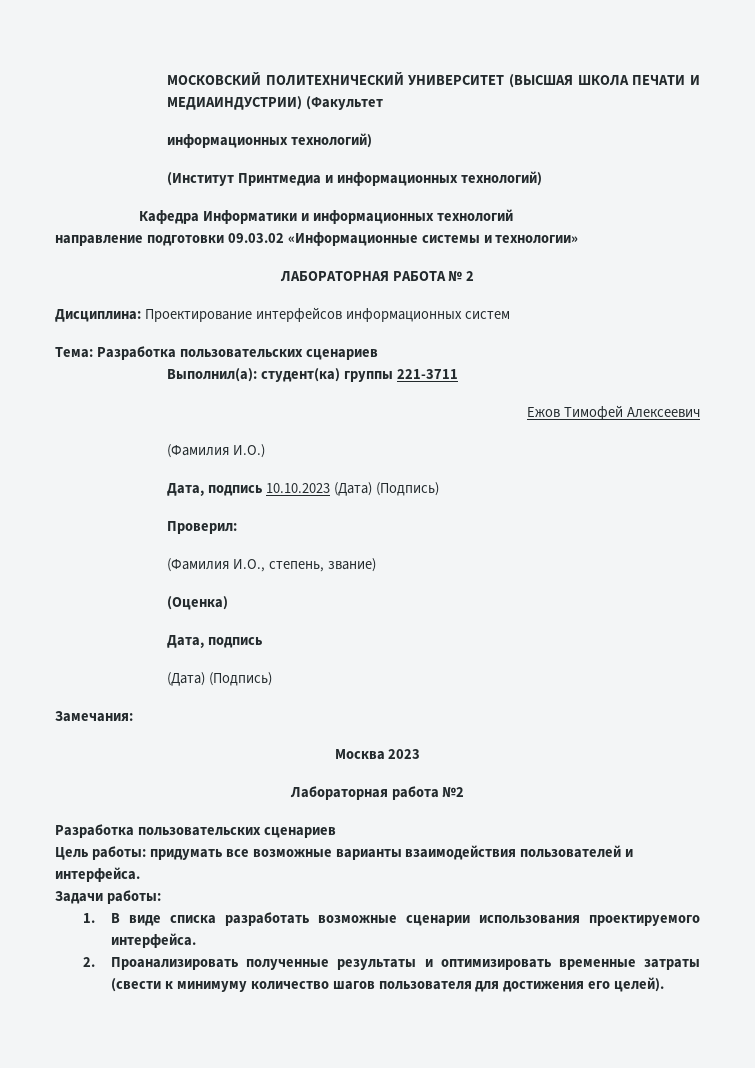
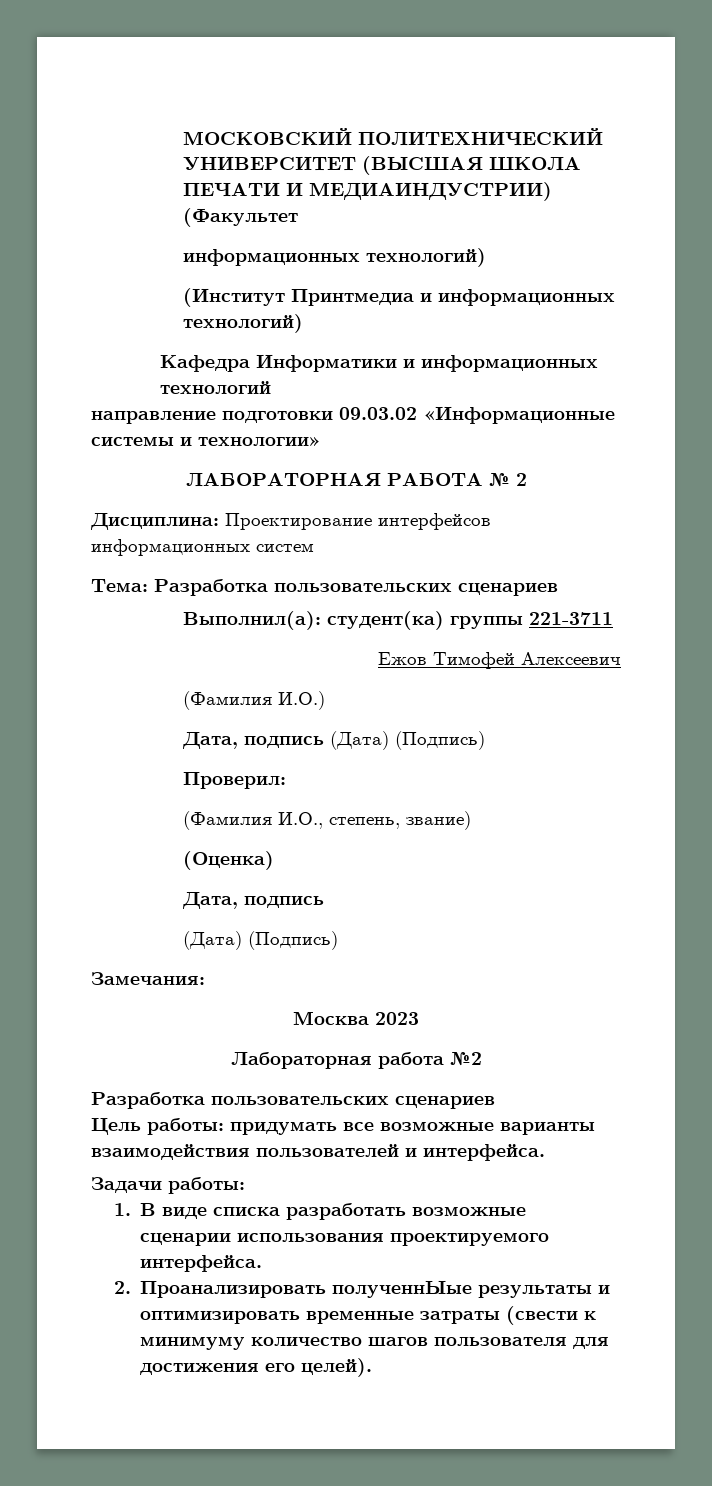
[265,483,330,493] 10.10.2023 -> (324, 742) none
[246,959,330,970] полученные -> [332,1280,473,1298] полученнЫые

